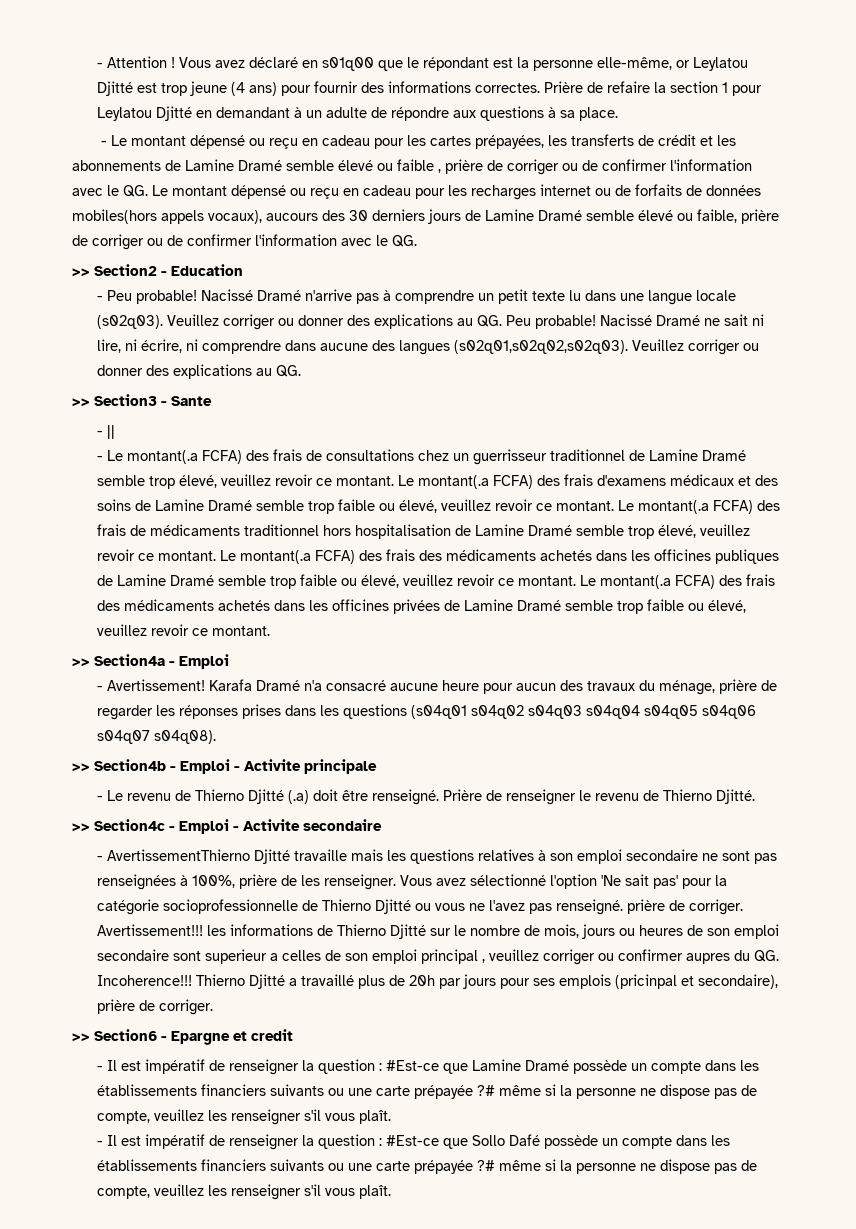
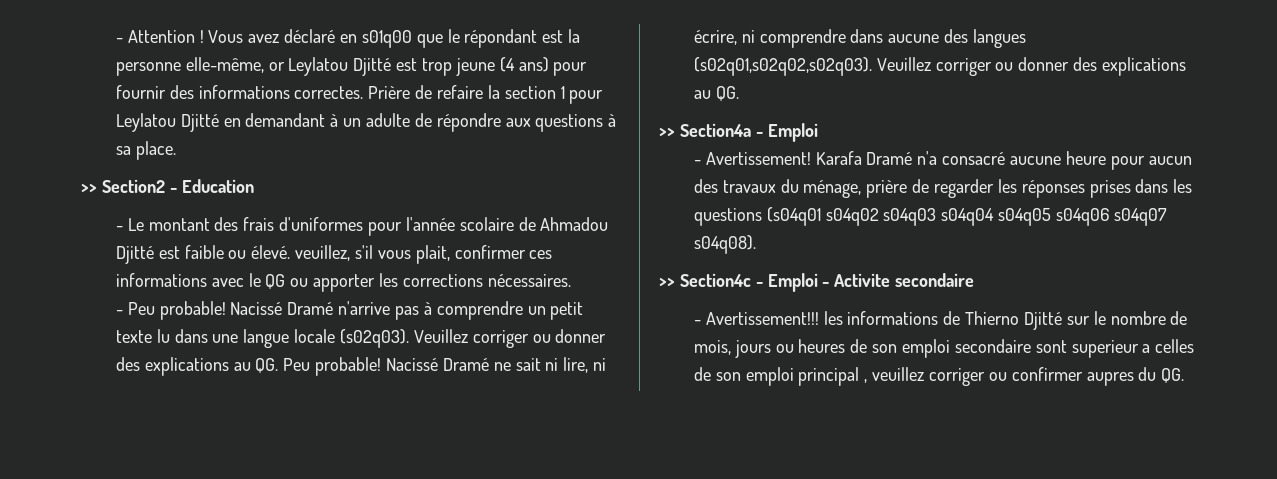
[100,134,736,149] [72,159,752,175] [72,184,761,200] [72,209,779,224] [72,234,417,250] [72,264,243,277] - Le montant dépensé ou reçu en cadeau pour les cartes prépayées, les transferts de crédit et les abonnements de Lamine Dramé semble élevé ou faible , prière de corriger ou de confirmer l'information avec le QG. Le montant dépensé ou reçu en cadeau pour les recharges internet ou de forfaits de données mobiles(hors appels vocaux), aucours des 30 derniers jours de Lamine Dramé semble élevé ou faible, prière de corriger ou de confirmer l'information avec le QG. // >> Section2 - Education -> [81,179,254,193] [115,217,609,236] [115,245,553,264] [115,273,571,292] >> Section2 - Education // - Le montant des frais d'uniformes pour l'année scolaire de Ahmadou Djitté est faible ou élevé. veuillez, s'il vous plait, confirmer ces informations avec le QG ou apporter les corrections nécessaires.
[72,394,212,407] [97,425,116,439] [97,449,747,465] [97,474,779,489] [97,499,781,514] [97,524,751,539] [97,549,780,564] [97,574,776,589] [97,599,747,614] [97,624,271,636] // >> Section3 - Sante // - || // - Le montant(.a FCFA) des frais de consultations chez un guerrisseur traditionnel de Lamine Dramé semble trop élevé, veuillez revoir ce montant. Le montant(.a FCFA) des frais d'examens médicaux et des soins de Lamine Dramé semble trop faible ou élevé, veuillez revoir ce montant. Le montant(.a FCFA) des frais de médicaments traditionnel hors hospitalisation de Lamine Dramé semble trop élevé, veuillez revoir ce montant. Le montant(.a FCFA) des frais des médicaments achetés dans les officines publiques de Lamine Dramé semble trop faible ou élevé, veuillez revoir ce montant. Le montant(.a FCFA) des frais des médicaments achetés dans les officines privées de Lamine Dramé semble trop faible ou élevé, veuillez revoir ce montant. -> (739, 93) none
[72,759,377,774] [97,789,756,805] // >> Section4b - Emploi - Activite principale // - Le revenu de Thierno Djitté (.a) doit être renseigné. Prière de renseigner le revenu de Thierno Djitté. -> (756, 244) none
[107,849,778,864] [97,874,728,890] [97,899,744,915] AvertissementThierno Djitté travaille mais les questions relatives à son emploi secondaire ne sont pas renseignées à 100%, prière de les renseigner. Vous avez sélectionné l'option 'Ne sait pas' pour la catégorie socioprofessionnelle de Thierno Djitté ou vous ne l'avez pas renseigné. prière de corriger. -> (701, 322) none
[97,974,779,989] [97,999,214,1015] [72,1029,293,1045] [97,1059,760,1075] [97,1084,758,1099] [97,1109,392,1125] [97,1134,731,1150] [97,1159,758,1174] [97,1184,392,1200] Incoherence!!! Thierno Djitté a travaillé plus de 20h par jours pour ses emplois (pricinpal et secondaire), prière de corriger. // >> Section6 - Epargne et credit // - Il est impératif de renseigner la question : #Est-ce que Lamine Dramé possède un compte dans les établissements financiers suivants ou une carte prépayée ?# même si la personne ne dispose pas de compte, veuillez les renseigner s'il vous plaît. // - Il est impératif de renseigner la question : #Est-ce que Sollo Dafé possède un compte dans les établissements financiers suivants ou une carte prépayée ?# même si la personne ne dispose pas de compte, veuillez les renseigner s'il vous plaît. -> (1185, 375) none

